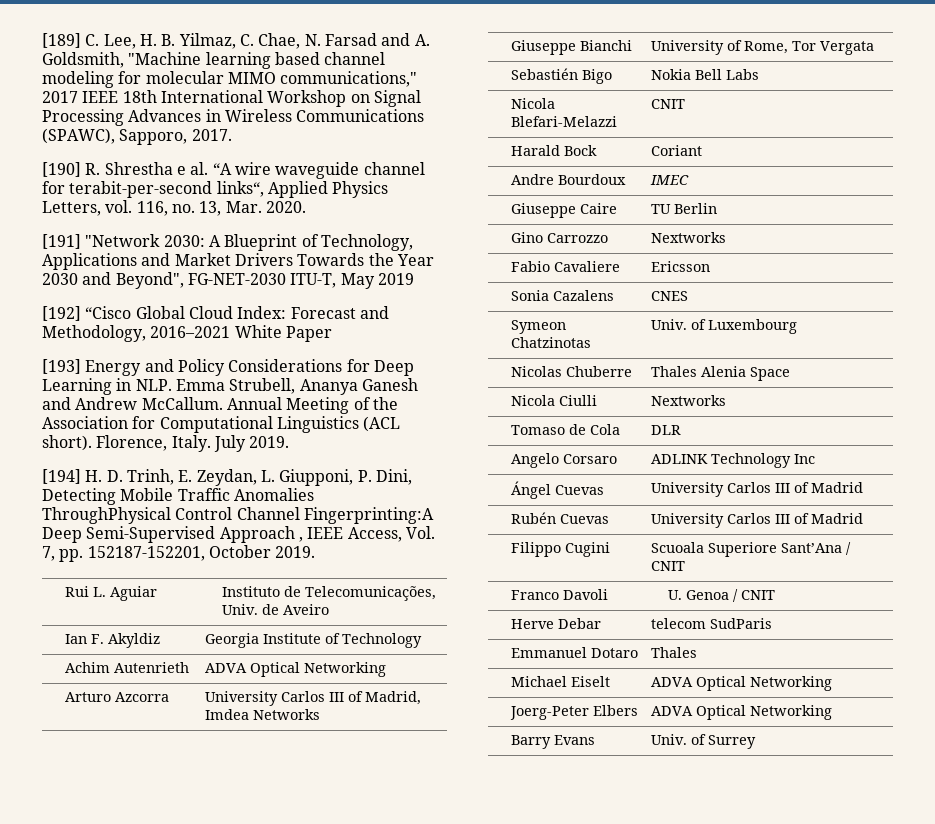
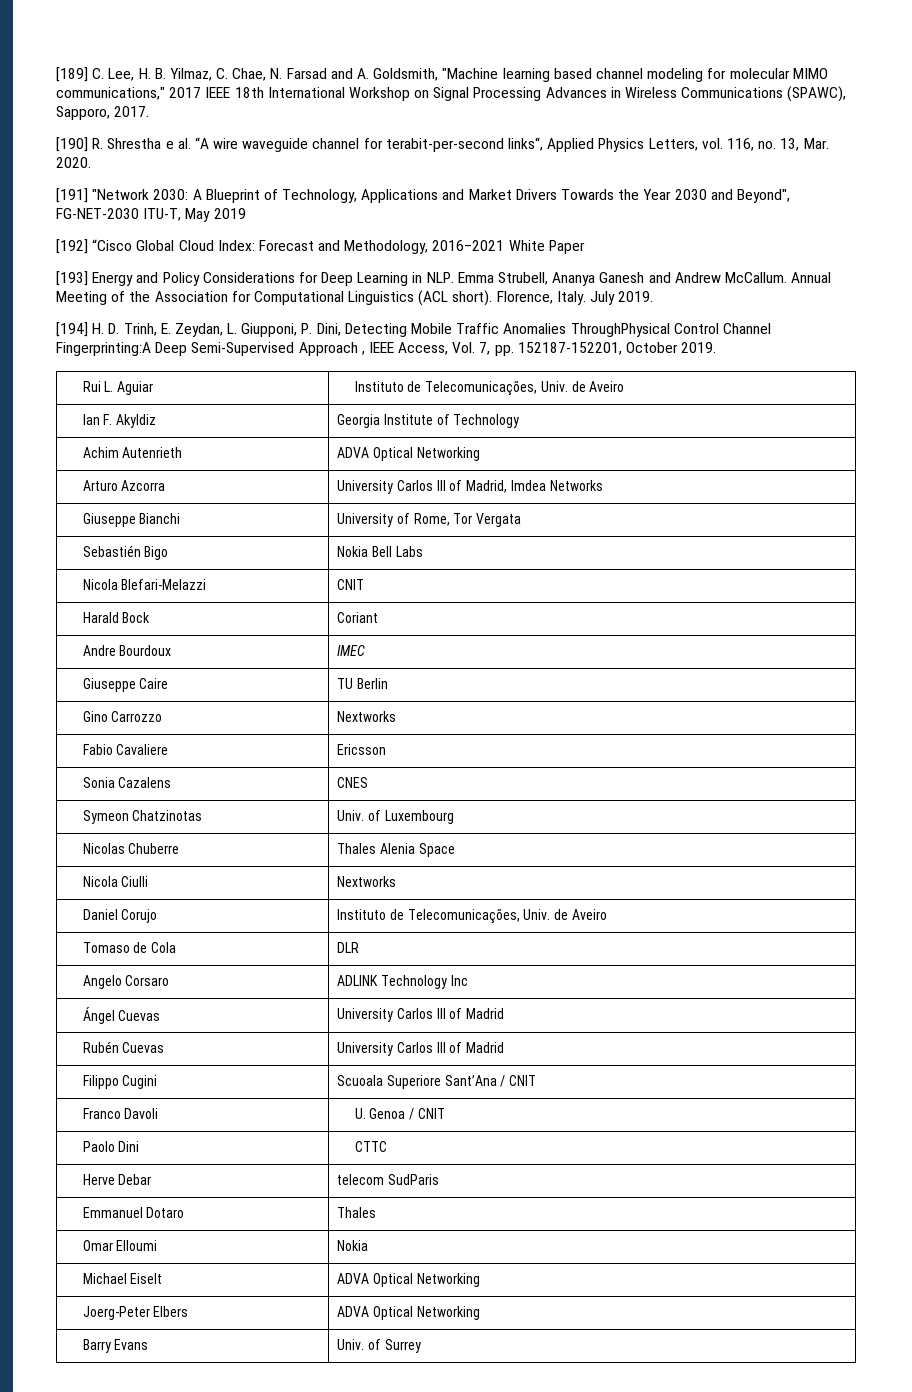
(727, 400) none -> [82,909,158,923] [337,908,607,924] // Daniel Corujo | Instituto de Telecomunicações, Univ. de Aveiro
(776, 595) none -> [82,1141,140,1152] [354,1141,387,1152] // Paolo Dini | CTTC
(698, 652) none -> [82,1240,158,1251] [337,1240,369,1251] // Omar Elloumi | Nokia

